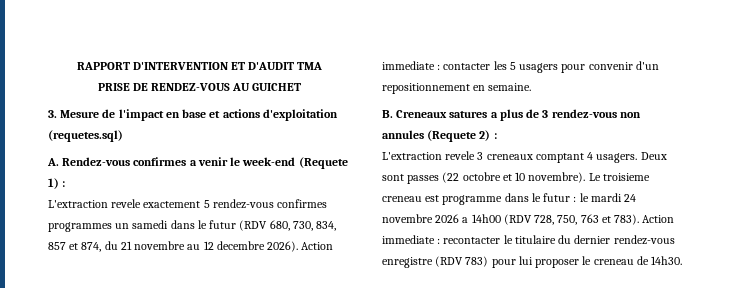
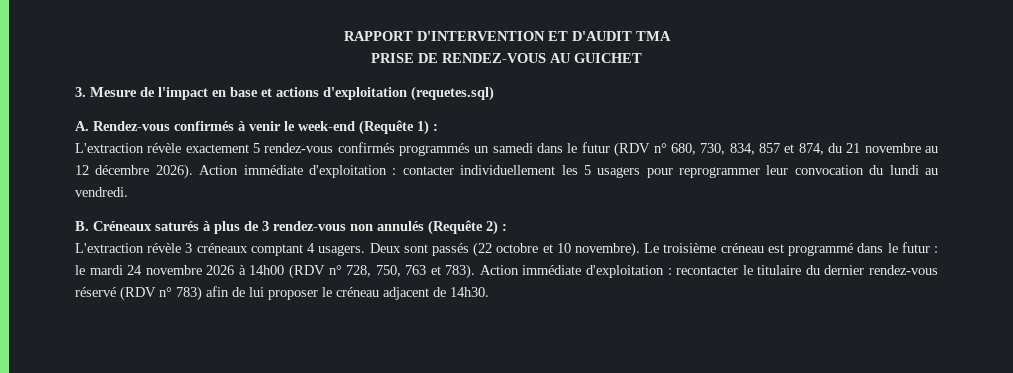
[133,157,197,166] confirmes a -> [174,121,246,131] confirmés à
[298,157,348,169] (Requete -> [359,120,414,135] (Requête
[111,199,142,208] revele -> [147,143,182,153] révèle
[277,199,328,208] [48,222,112,232] confirmes programmes -> [337,142,471,156] confirmés programmés
(268, 225) none -> [653,143,667,153] n°
[216,241,265,250] decembre -> [95,165,150,175] décembre
[382,61,435,70] immediate -> [243,165,387,178] immédiate d'exploitation
(491, 66) none -> [460,165,556,175] individuellement
[588,61,659,70] [382,83,532,94] [382,110,498,118] convenir d'un repositionnement en semaine. // B. Creneaux satures a -> [679,165,939,178] [75,187,128,197] [75,221,211,231] reprogrammer leur convocation du lundi au vendredi. // B. Créneaux saturés à
[382,130,477,142] annules (Requete -> [377,220,483,235] annulés (Requête
[445,151,533,160] revele 3 creneaux -> [147,243,248,253] révèle 3 créneaux
[407,175,440,184] passes -> [431,243,469,256] passés
[602,173,650,181] [382,195,503,205] troisieme creneau est programme -> [663,243,854,256] troisième créneau est programmé
[462,217,469,223] a -> [238,265,246,275] à
(532, 219) none -> [328,265,342,275] n°
[382,235,435,244] immediate -> [522,265,665,278] immédiate d'exploitation
[382,256,516,268] enregistre (RDV 783) pour -> [75,286,245,301] réservé (RDV n° 783) afin de
[593,259,634,265] creneau -> [336,287,429,300] créneau adjacent

